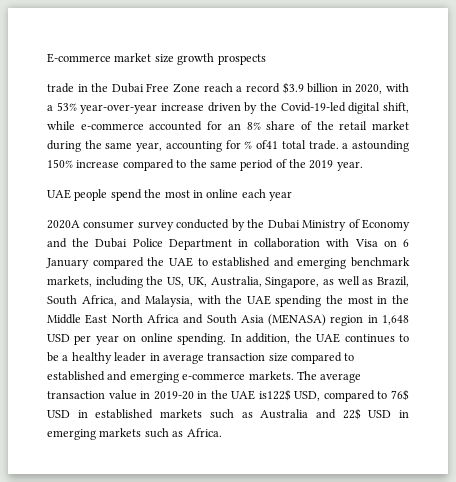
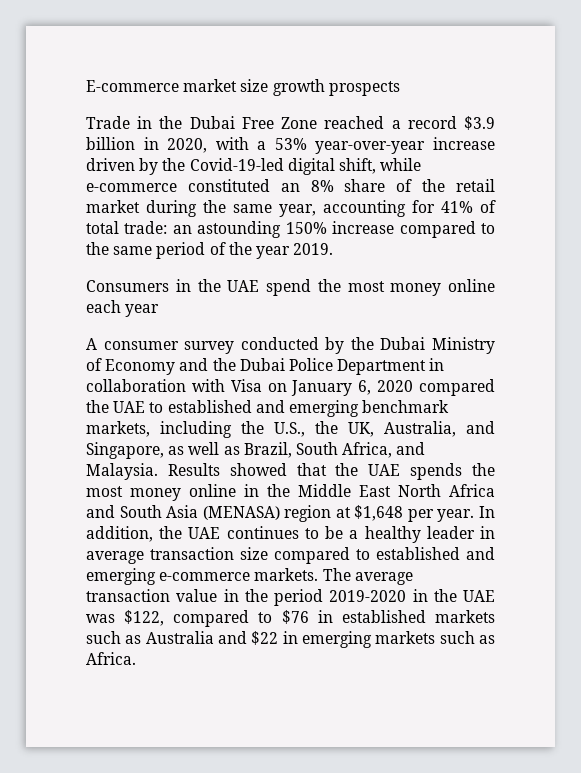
[47,83,74,93] trade -> [86,116,130,129] Trade
[203,83,233,92] reach -> [324,116,385,129] reached
[149,121,223,131] accounted for -> [187,179,270,192] constituted
[244,140,349,150] % of41 total trade. a -> [441,200,496,213] [86,221,192,234] 41% of total trade: an
[309,160,363,171] [47,189,108,201] 2019 year. // UAE people -> [255,243,334,259] [86,279,260,292] year 2019. // Consumers in the UAE
[192,190,203,198] in -> [390,283,442,296] money
[47,220,80,229] 2020A -> [86,338,97,350] A
[402,239,409,247] [46,258,89,269] 6 January -> [291,380,414,396] January 6, 2020
[167,277,185,287] US, -> [274,421,338,437] U.S., the
(262, 281) none -> [466,421,495,434] and
[144,295,373,307] Malaysia, with the UAE spending the most -> [86,463,495,480] [86,484,236,501] Malaysia. Results showed that the UAE spends the most money online
[367,315,410,325] [47,333,227,345] in 1,648 USD per year on online spending. -> [335,505,475,522] at $1,648 per year.
[153,389,409,402] [47,410,70,418] 2019-20 in the UAE is122$ USD, compared to 76$ USD -> [244,589,495,606] [86,610,309,627] the period 2019-2020 in the UAE was $122, compared to $76
[342,408,392,420] 22$ USD -> [251,631,279,645] $22

